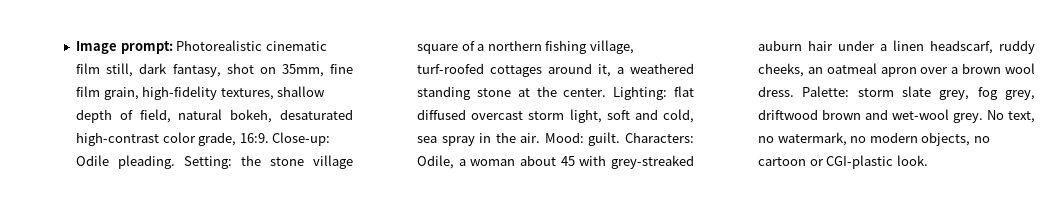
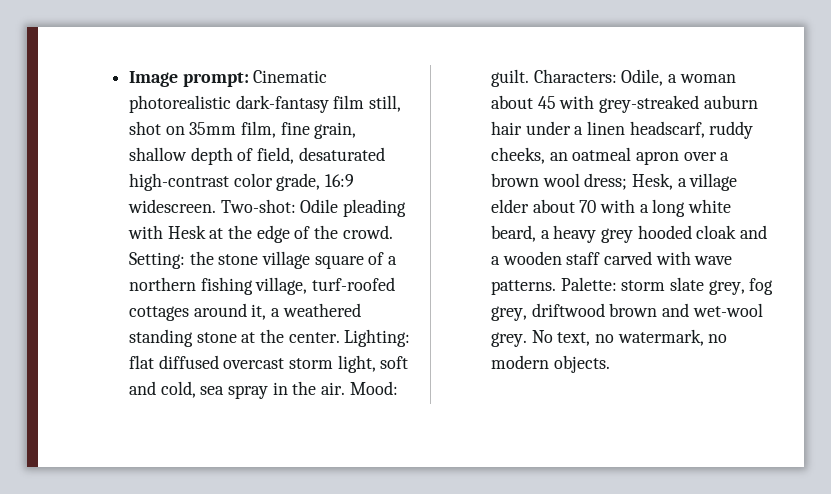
[176,40,327,51] [76,63,353,77] [76,86,274,100] Photorealistic cinematic film still, dark fantasy, shot on 35mm, fine film grain, high-fidelity textures, -> [253,70,328,83] [128,95,402,113] [128,121,357,139] Cinematic photorealistic dark-fantasy film still, shot on 35mm film, fine grain,
[178,109,273,123] natural bokeh, -> (295, 155) none
[239,132,331,146] [76,155,176,169] 16:9. Close-up: Odile pleading. -> [325,174,355,187] [127,199,407,217] [127,225,393,243] 16:9 widescreen. Two-shot: Odile pleading with Hesk at the edge of the crowd.
[758,86,795,97] dress. -> [584,173,738,191] [490,199,732,217] [490,225,768,243] [490,251,733,265] [490,280,556,295] dress; Hesk, a village elder about 70 with a long white beard, a heavy grey hooded cloak and a wooden staff carved with wave patterns.
[921,132,990,146] [758,155,928,169] objects, no cartoon or CGI-plastic look. -> [553,355,610,373] objects.

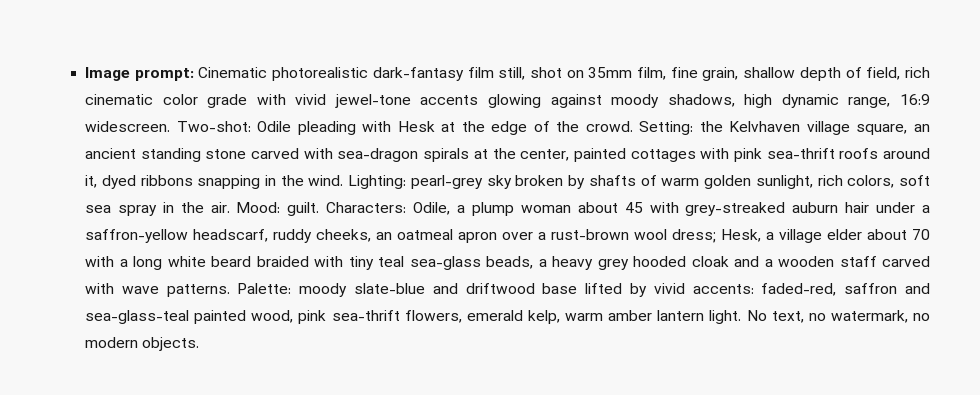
[298,147,385,161] [128,173,321,191] desaturated high-contrast color grade, -> [905,67,931,78] [85,94,891,108] rich cinematic color grade with vivid jewel-tone accents glowing against moody shadows, high dynamic range,
[218,251,398,269] [128,277,396,295] [128,303,361,321] [128,329,411,347] [128,355,409,373] [128,381,196,398] stone village square of a northern fishing village, turf-roofed cottages around it, a weathered standing stone at the center. Lighting: flat diffused overcast storm light, soft and cold, -> [729,121,930,135] [85,148,931,162] [85,175,931,189] Kelvhaven village square, an ancient standing stone carved with sea-dragon spirals at the center, painted cottages with pink sea-thrift roofs around it, dyed ribbons snapping in the wind. Lighting: pearl-grey sky broken by shafts of warm golden sunlight, rich colors, soft
(678, 78) none -> [471,202,514,216] plump
[587,121,626,135] linen -> [85,229,189,243] saffron-yellow
[490,173,539,187] brown -> [551,229,630,240] rust-brown
[490,225,536,242] beard, -> [211,256,534,270] beard braided with tiny teal sea-glass beads,
[621,277,774,295] [490,303,763,321] [490,332,527,347] storm slate grey, fog grey, driftwood brown and wet-wool grey. -> [299,283,930,297] [85,310,742,324] moody slate-blue and driftwood base lifted by vivid accents: faded-red, saffron and sea-glass-teal painted wood, pink sea-thrift flowers, emerald kelp, warm amber lantern light.

